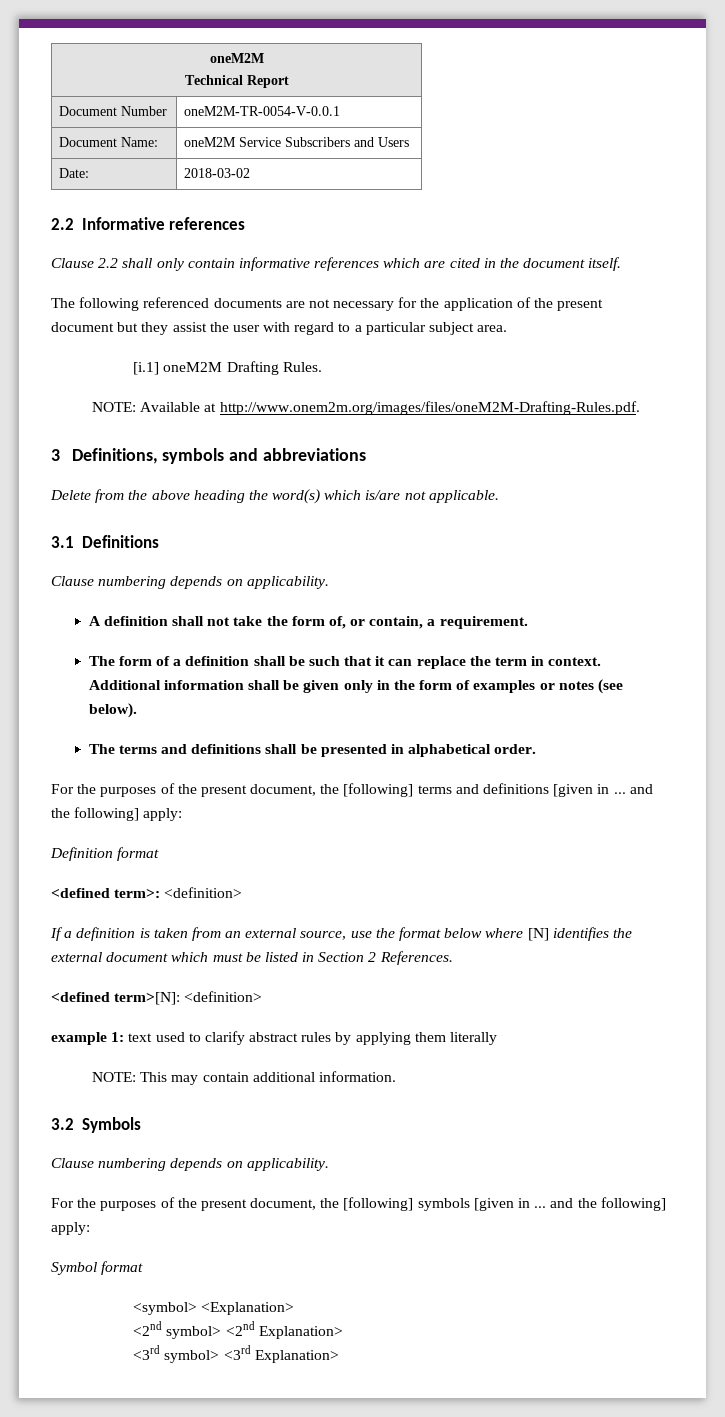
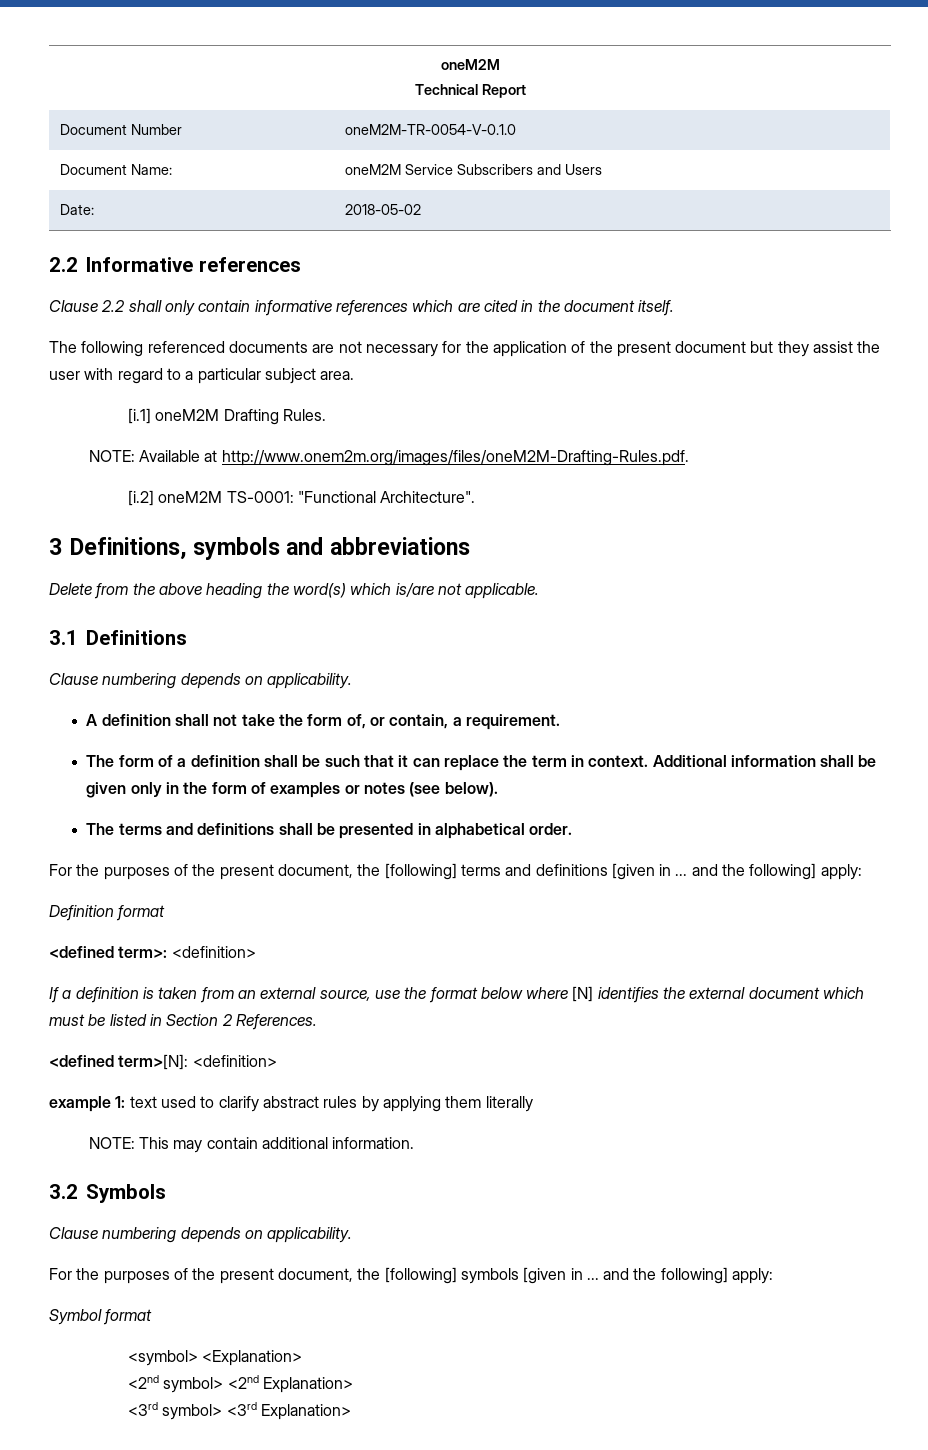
[183,106,340,116] oneM2M-TR-0054-V-0.0.1 -> [345,124,517,135] oneM2M-TR-0054-V-0.1.0
[183,168,250,178] 2018-03-02 -> [345,204,422,215] 2018-05-02
(640, 408) none -> [128,490,476,506] // [i.2] oneM2M TS-0001: "Functional Architecture".

